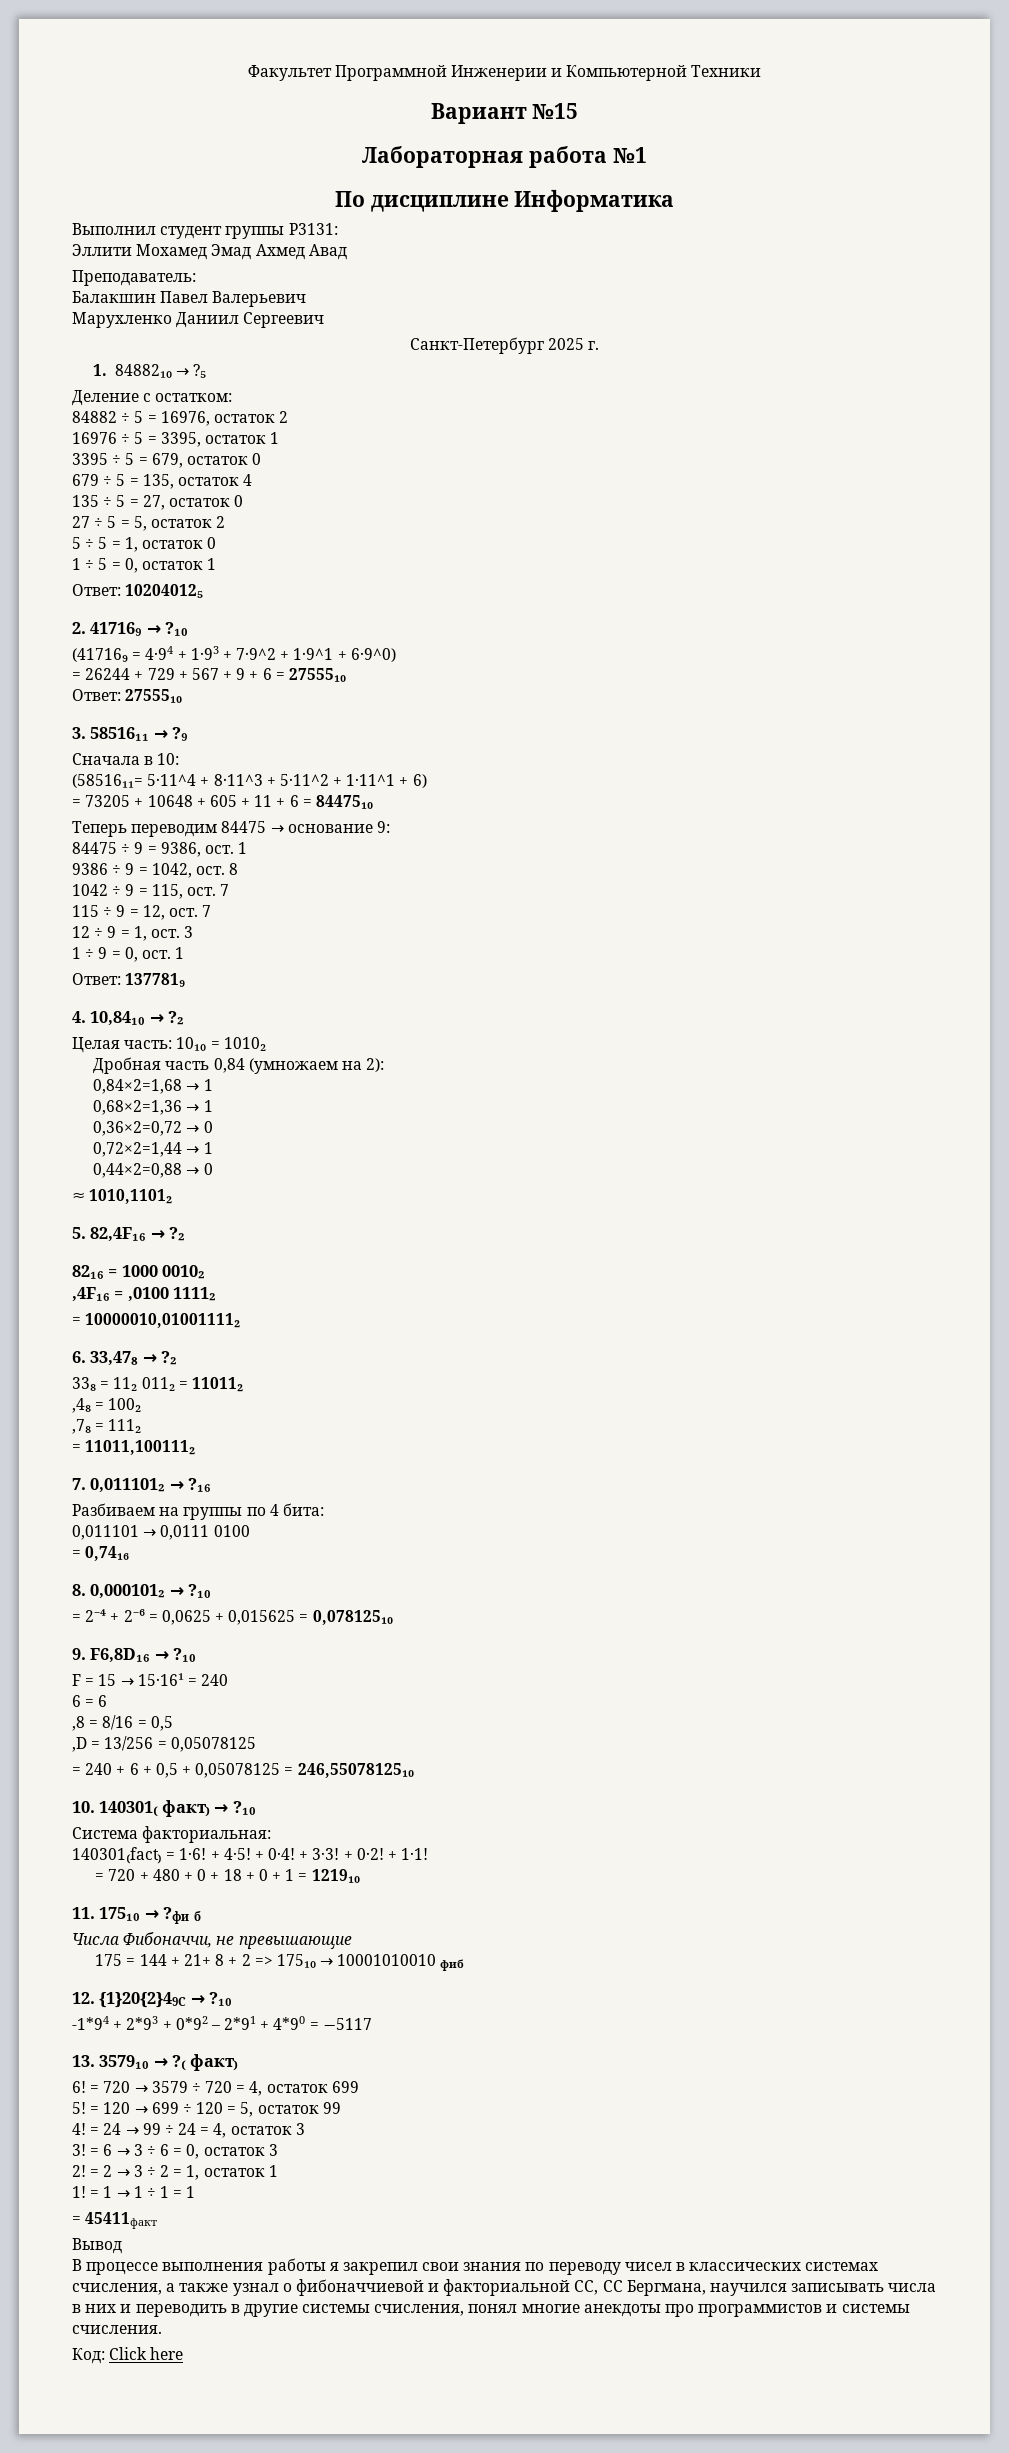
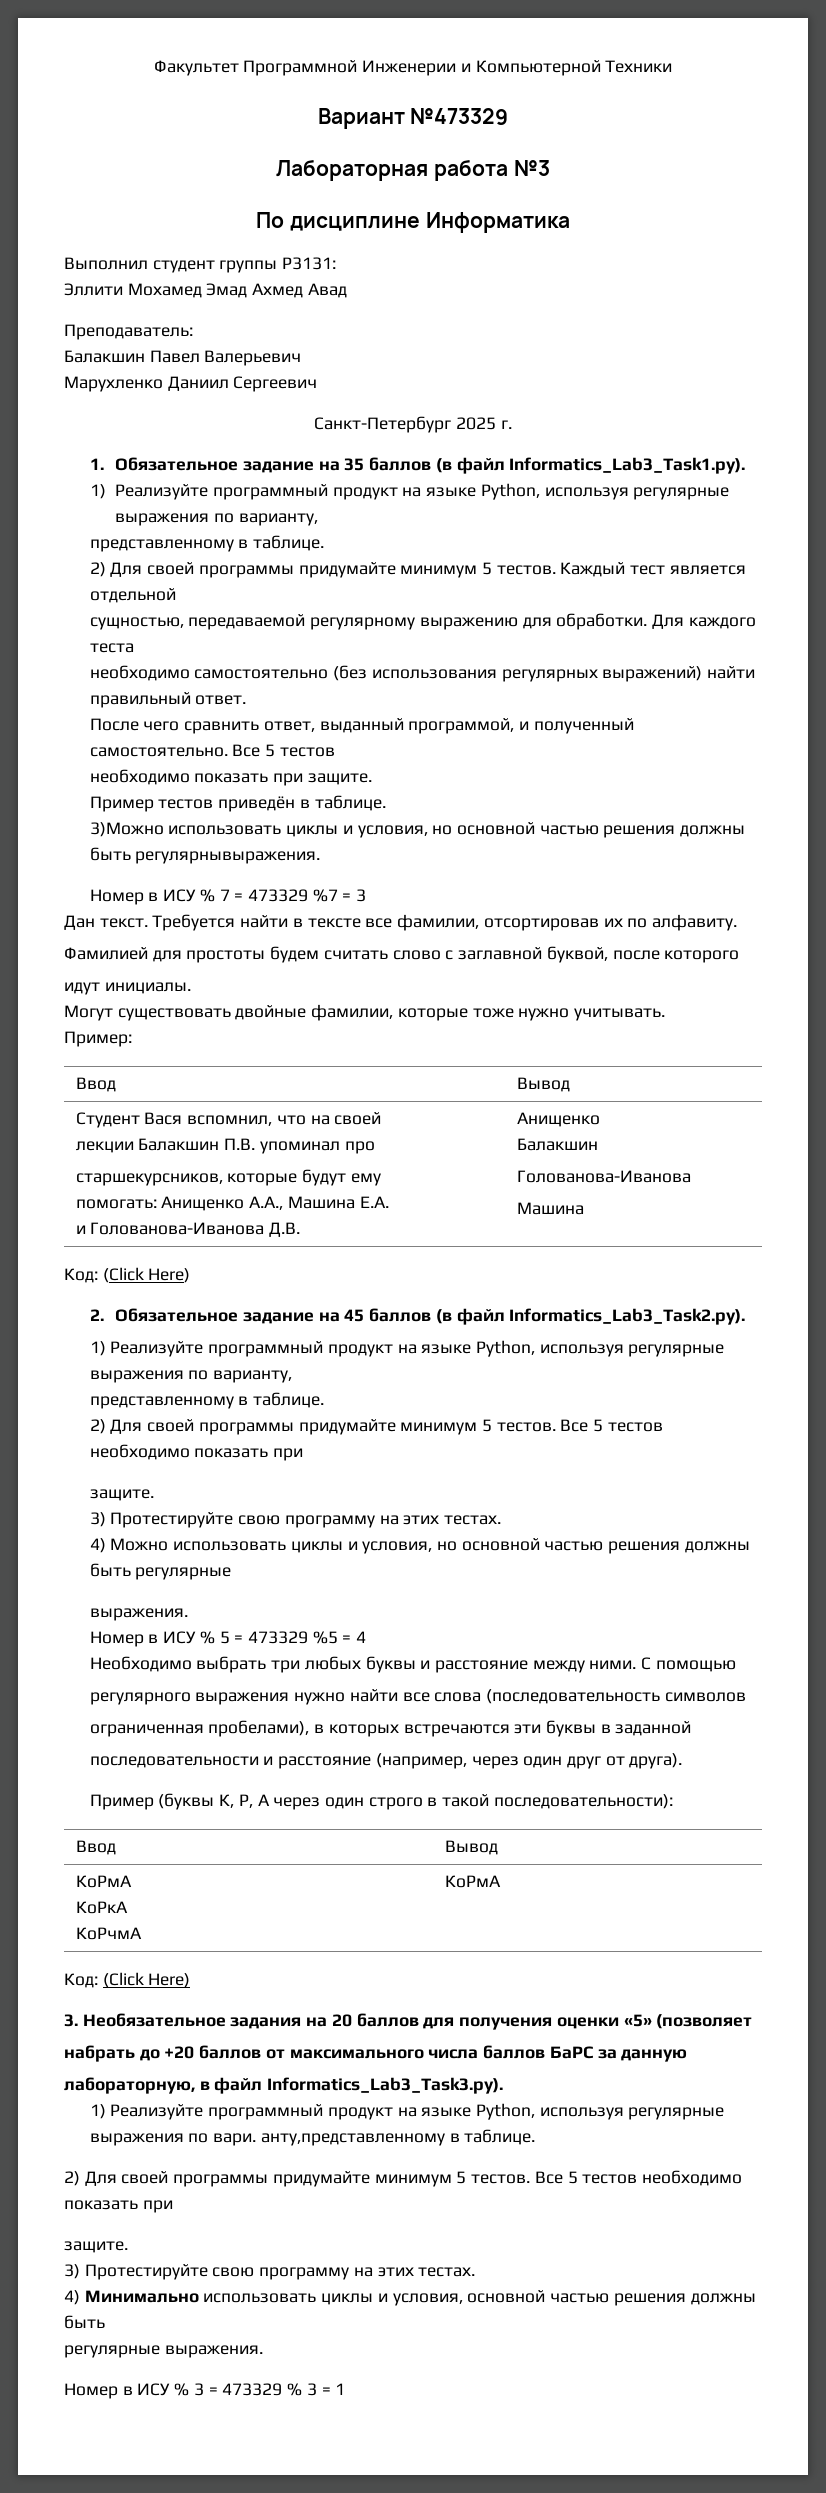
[532,103,579,119] №15 -> [410,108,509,125] №473329
[612,147,647,163] №1 -> [513,160,550,176] №3
[114,364,207,378] [72,390,233,406] [72,411,289,426] [72,432,280,447] [72,453,262,468] [72,474,253,489] [72,495,244,510] [72,516,226,531] [72,537,217,552] [72,558,217,573] [72,584,204,598] [72,622,189,636] [72,646,396,662] [72,668,347,682] [72,689,183,703] [72,727,189,741] [72,753,180,765] [72,774,427,788] [72,795,374,809] [72,821,390,837] [72,842,248,857] [72,863,239,878] [72,884,230,899] [72,905,212,920] [72,926,194,941] [72,947,185,962] [72,973,186,987] [72,1011,185,1026] [72,1037,266,1053] [93,1057,385,1074] [93,1079,213,1094] [93,1100,213,1115] [93,1121,213,1136] [93,1142,213,1157] [93,1163,213,1178] [72,1189,173,1204] [72,1227,186,1242] [72,1265,206,1279] [72,1287,217,1302] [72,1313,241,1328] [72,1351,178,1366] [72,1377,243,1392] [72,1398,142,1413] [72,1419,142,1434] [72,1440,196,1455] [72,1478,212,1493] [72,1503,324,1520] [72,1525,250,1540] [72,1546,130,1561] [72,1584,212,1599] [72,1609,393,1625] [72,1648,197,1663] [72,1673,229,1686] [72,1695,108,1707] [72,1715,173,1731] [72,1736,256,1752] [72,1763,414,1778] [72,1800,256,1817] [72,1826,272,1843] [72,1847,429,1864] [95,1869,360,1883] [72,1907,201,1924] [72,1932,352,1949] [95,1954,465,1971] [72,1992,233,2008] [72,2016,372,2030] [72,2054,238,2071] [72,2081,359,2096] [72,2102,341,2117] [72,2123,305,2138] [72,2144,278,2159] [72,2165,278,2180] [72,2186,196,2198] [72,2212,158,2229] [72,2238,122,2254] [72,2258,879,2275] [72,2279,937,2296] [72,2304,910,2317] [72,2325,162,2334] [72,2347,184,2364] 84882₁₀ → ?₅ // Деление с остатком: // 84882 ÷ 5 = 16976, остаток 2 // 16976 ÷ 5 = 3395, остаток 1 // 3395 ÷ 5 = 679, остаток 0 // 679 ÷ 5 = 135, остаток 4 // 135 ÷ 5 = 27, остаток 0 // 27 ÷ 5 = 5, остаток 2 // 5 ÷ 5 = 1, остаток 0 // 1 ÷ 5 = 0, остаток 1 // Ответ: 10204012₅ // 2. 41716₉ → ?₁₀ // (41716₉ = 4·94 + 1·93 + 7·9^2 + 1·9^1 + 6·9^0) // = 26244 + 729 + 567 + 9 + 6 = 27555₁₀ // Ответ: 27555₁₀ // 3. 58516₁₁ → ?₉ // Сначала в 10: // (58516₁₁= 5·11^4 + 8·11^3 + 5·11^2 + 1·11^1 + 6) // = 73205 + 10648 + 605 + 11 + 6 = 84475₁₀ // Теперь переводим 84475 → основание 9: // 84475 ÷ 9 = 9386, ост. 1 // 9386 ÷ 9 = 1042, ост. 8 // 1042 ÷ 9 = 115, ост. 7 // 115 ÷ 9 = 12, ост. 7 // 12 ÷ 9 = 1, ост. 3 // 1 ÷ 9 = 0, ост. 1 // Ответ: 137781₉ // 4. 10,84₁₀ → ?₂ // Целая часть: 10₁₀ = 1010₂ // Дробная часть 0,84 (умножаем на 2): // 0,84×2=1,68 → 1 // 0,68×2=1,36 → 1 // 0,36×2=0,72 → 0 // 0,72×2=1,44 → 1 // 0,44×2=0,88 → 0 // ≈ 1010,1101₂ // 5. 82,4F₁₆ → ?₂ // 82₁₆ = 1000 0010₂ // ,4F₁₆ = ,0100 1111₂ // = 10000010,01001111₂ // 6. 33,47₈ → ?₂ // 33₈ = 11₂ 011₂ = 11011₂ // ,4₈ = 100₂ // ,7₈ = 111₂ // = 11011,100111₂ // 7. 0,011101₂ → ?₁₆ // Разбиваем на группы по 4 бита: // 0,011101 → 0,0111 0100 // = 0,74₁₆ // 8. 0,000101₂ → ?₁₀ // = 2⁻⁴ + 2⁻⁶ = 0,0625 + 0,015625 = 0,078125₁₀ // 9. F6,8D₁₆ → ?₁₀ // F = 15 → 15·16¹ = 240 // 6 = 6 // ,8 = 8/16 = 0,5 // ,D = 13/256 = 0,05078125 // = 240 + 6 + 0,5 + 0,05078125 = 246,55078125₁₀ // 10. 140301₍ факт₎ → ?₁₀ // Система факториальная: // 140301₍fact₎ = 1·6! + 4·5! + 0·4! + 3·3! + 0·2! + 1·1! // = 720 + 480 + 0 + 18 + 0 + 1 = 1219₁₀ // 11. 175₁₀ → ?фи б // Числа Фибоначчи, не превышающие // 175 = 144 + 21+ 8 + 2 => 175₁₀ → 10001010010 фиб // 12. {1}20{2}49C → ?₁₀ // -1*94 + 2*93 + 0*92 – 2*91 + 4*90 = −5117 // 13. 3579₁₀ → ?₍ факт₎ // 6! = 720 → 3579 ÷ 720 = 4, остаток 699 // 5! = 120 → 699 ÷ 120 = 5, остаток 99 // 4! = 24 → 99 ÷ 24 = 4, остаток 3 // 3! = 6 → 3 ÷ 6 = 0, остаток 3 // 2! = 2 → 3 ÷ 2 = 1, остаток 1 // 1! = 1 → 1 ÷ 1 = 1 // = 45411факт // Вывод // В процессе выполнения работы я закрепил свои знания по переводу чисел в классических системах счисления, а также узнал о фибоначчиевой и факториальной СС, СС Бергмана, научился записывать числа в них и переводить в другие системы счисления, понял многие анекдоты про программистов и системы счисления. // Код: Click here -> [115,457,746,474] [89,483,730,500] [115,513,318,526] [89,535,325,552] [89,562,746,578] [89,588,176,603] [89,613,756,630] [89,643,134,653] [89,665,755,682] [89,692,247,708] [89,718,634,734] [89,744,335,757] [89,769,372,786] [89,795,386,812] [89,822,746,838] [89,847,321,864] [89,889,367,905] [64,914,737,931] [64,946,740,963] [64,982,191,995] [64,1004,666,1021] [64,1031,132,1047] [75,1077,116,1092] [516,1077,570,1092] [75,1112,382,1128] [75,1138,375,1154] [75,1169,381,1186] [75,1196,389,1211] [75,1222,301,1237] [516,1112,600,1127] [516,1138,598,1151] [516,1170,691,1183] [516,1202,584,1215] [64,1267,191,1283] [89,1308,746,1325] [89,1340,725,1357] [89,1370,293,1383] [89,1392,325,1409] [89,1419,663,1435] [89,1444,304,1461] [89,1489,154,1501] [89,1512,501,1528] [89,1538,750,1554] [89,1563,232,1580] [89,1608,188,1621] [89,1631,367,1647] [89,1656,736,1673] [89,1689,746,1705] [89,1720,692,1737] [89,1753,683,1769] [89,1793,673,1810] [75,1840,116,1855] [444,1840,498,1855] [75,1875,132,1888] [75,1901,128,1914] [75,1927,142,1940] [444,1875,501,1888] [64,1972,191,1988] [64,2013,753,2030] [64,2045,688,2062] [64,2077,504,2094] [89,2103,725,2120] [89,2129,536,2146] [64,2170,742,2187] [64,2200,173,2213] [64,2241,128,2253] [64,2264,476,2280] [64,2290,756,2306] [64,2315,105,2329] [64,2345,263,2358] [64,2383,346,2399] Обязательное задание на 35 баллов (в файл Informatics_Lab3_Task1.py). // 1) Реализуйте программный продукт на языке Python, используя регулярные выражения по варианту, // представленному в таблице. // 2) Для своей программы придумайте минимум 5 тестов. Каждый тест является отдельной // сущностью, передаваемой регулярному выражению для обработки. Для каждого теста // необходимо самостоятельно (без использования регулярных выражений) найти правильный ответ. // После чего сравнить ответ, выданный программой, и полученный самостоятельно. Все 5 тестов // необходимо показать при защите. // Пример тестов приведён в таблице. // 3)Можно использовать циклы и условия, но основной частью решения должны быть регулярнывыражения. // Номер в ИСУ % 7 = 473329 %7 = 3 // Дан текст. Требуется найти в тексте все фамилии, отсортировав их по алфавиту. // Фамилией для простоты будем считать слово с заглавной буквой, после которого // идут инициалы. // Могут существовать двойные фамилии, которые тоже нужно учитывать. // Пример: // Ввод | Вывод // Студент Вася вспомнил, что на своей // лекции Балакшин П.В. упоминал про // старшекурсников, которые будут ему // помогать: Анищенко А.А., Машина Е.А. // и Голованова-Иванова Д.В. | Анищенко // Балакшин // Голованова-Иванова // Машина // Код: (Click Here) // 2. Обязательное задание на 45 баллов (в файл Informatics_Lab3_Task2.py). // 1) Реализуйте программный продукт на языке Python, используя регулярные выражения по варианту, // представленному в таблице. // 2) Для своей программы придумайте минимум 5 тестов. Все 5 тестов необходимо показать при // защите. // 3) Протестируйте свою программу на этих тестах. // 4) Можно использовать циклы и условия, но основной частью решения должны быть регулярные // выражения. // Номер в ИСУ % 5 = 473329 %5 = 4 // Необходимо выбрать три любых буквы и расстояние между ними. С помощью // регулярного выражения нужно найти все слова (последовательность символов // ограниченная пробелами), в которых встречаются эти буквы в заданной // последовательности и расстояние (например, через один друг от друга). // Пример (буквы К, Р, А через один строго в такой последовательности): // Ввод | Вывод // КоРмА // КоРкА // КоРчмА | КоРмА // Код: (Click Here) // 3. Необязательное задания на 20 баллов для получения оценки «5» (позволяет // набрать до +20 баллов от максимального числа баллов БаРС за данную // лабораторную, в файл Informatics_Lab3_Task3.py). // 1) Реализуйте программный продукт на языке Python, используя регулярные выражения по вари. анту,представленному в таблице. // 2) Для своей программы придумайте минимум 5 тестов. Все 5 тестов необходимо показать при // защите. // 3) Протестируйте свою программу на этих тестах. // 4) Минимально использовать циклы и условия, основной частью решения должны быть // регулярные выражения. // Номер в ИСУ % 3 = 473329 % 3 = 1

